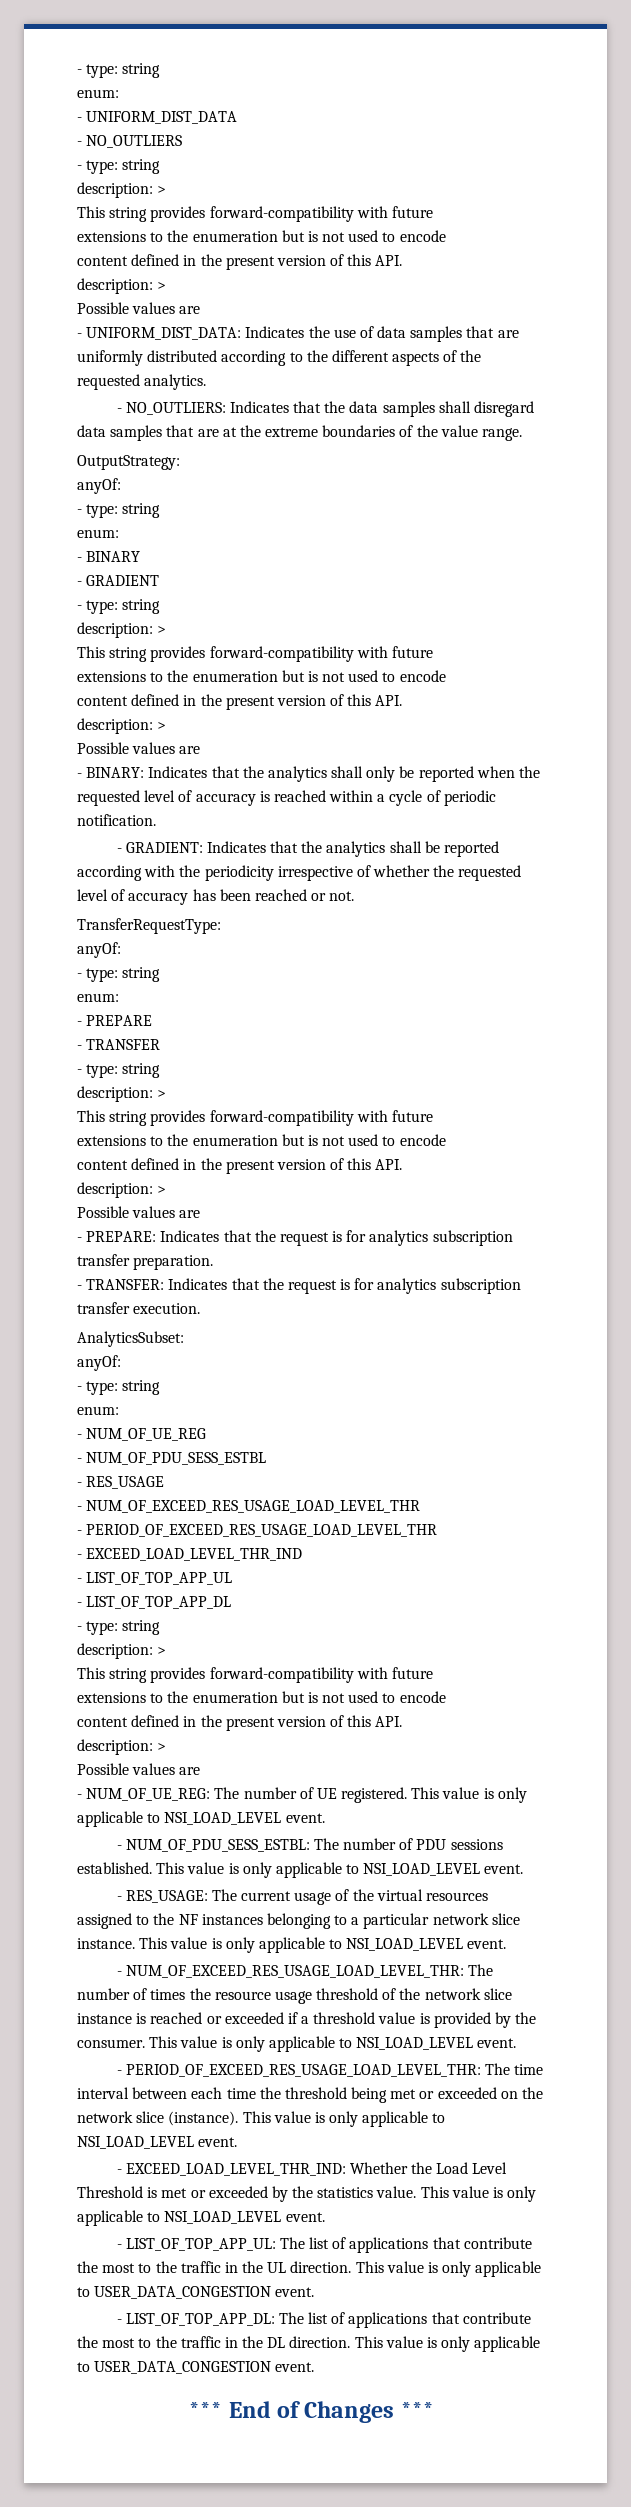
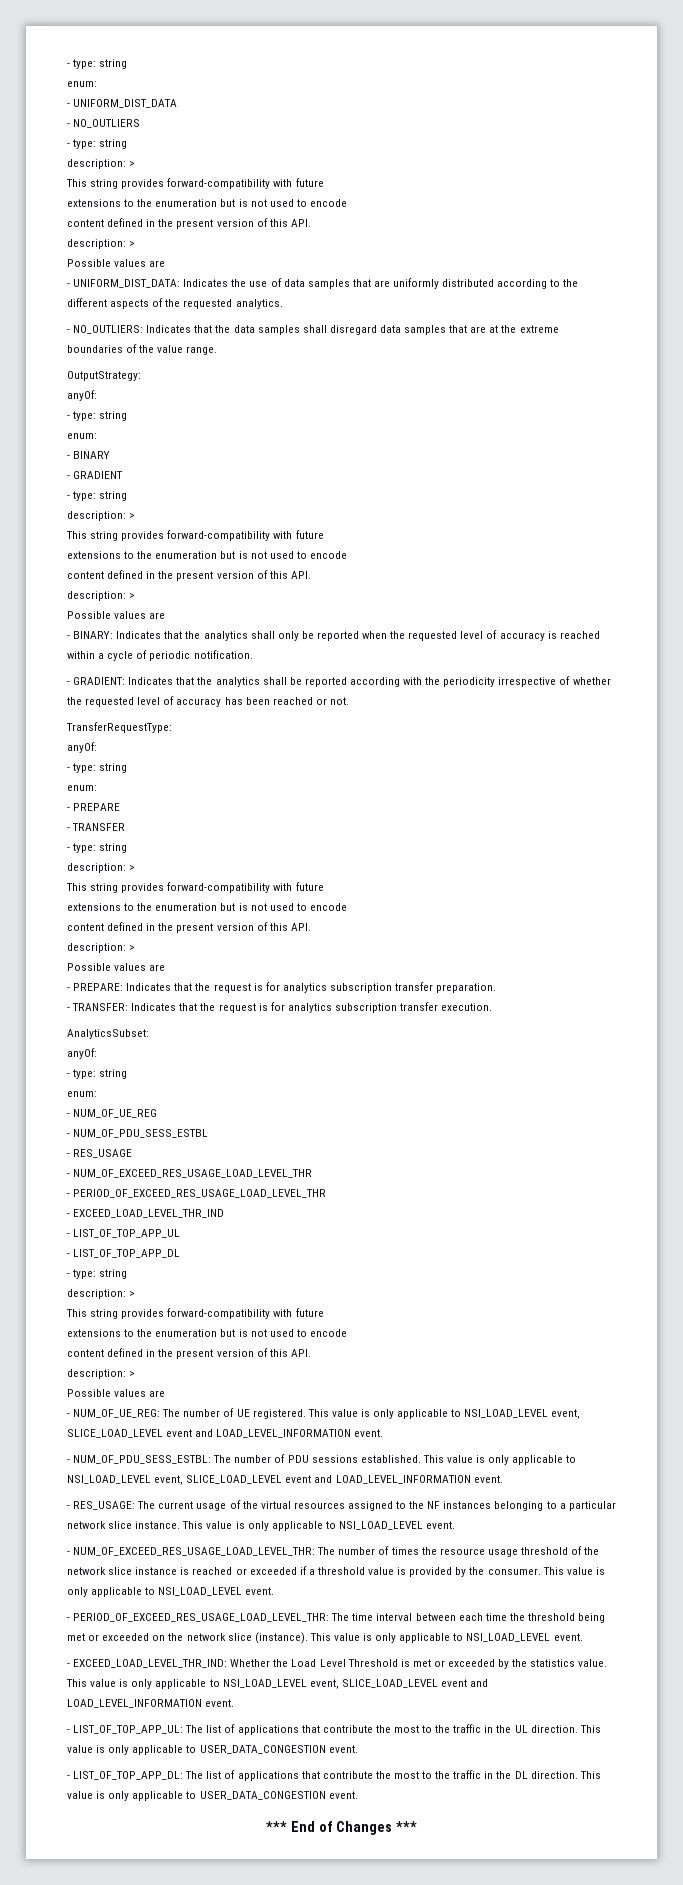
(282, 1818) none -> [551,1409,581,1419] [67,1429,352,1438] event, SLICE_LOAD_LEVEL event and LOAD_LEVEL_INFORMATION
(481, 1869) none -> [154,1475,471,1485] event, SLICE_LOAD_LEVEL event and LOAD_LEVEL_INFORMATION
(282, 2217) none -> [309,1679,489,1689] [67,1699,202,1708] event, SLICE_LOAD_LEVEL event and LOAD_LEVEL_INFORMATION

